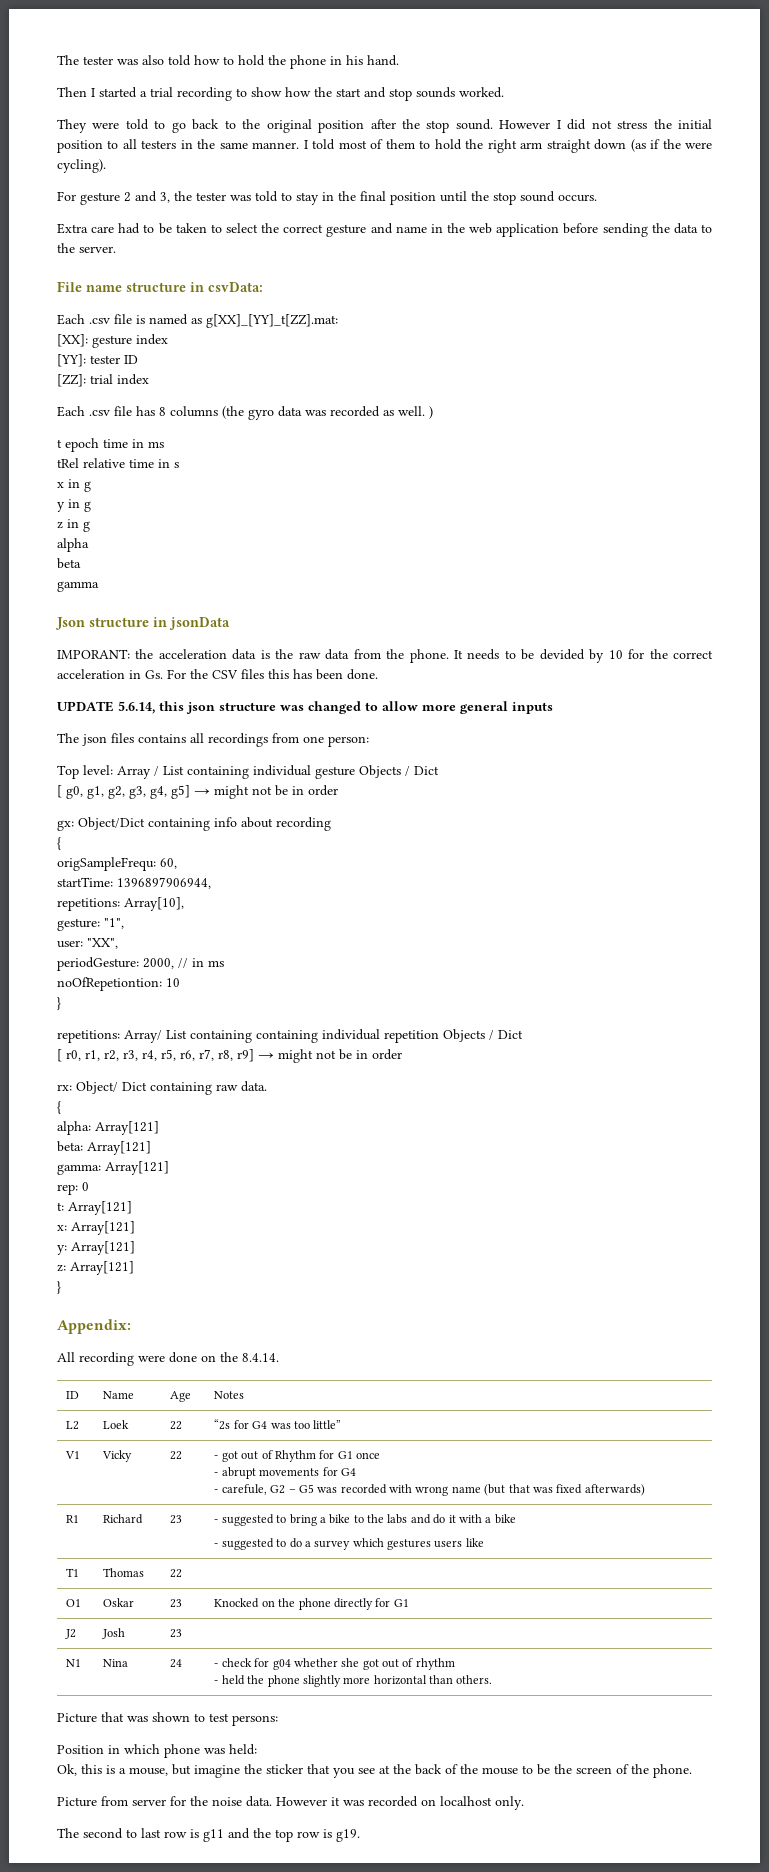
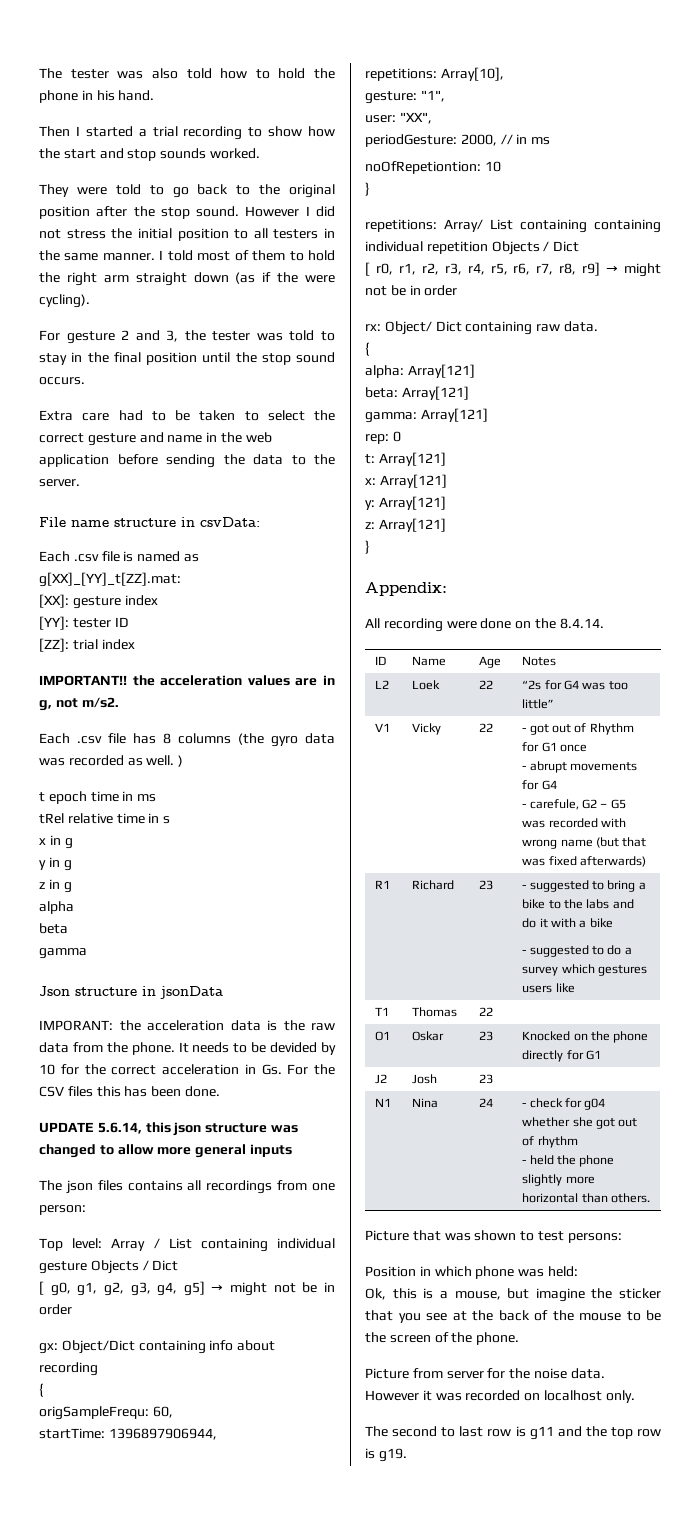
(149, 379) none -> [39,675,336,686] [39,697,119,711] // IMPORTANT!! the acceleration values are in g, not m/s2.

